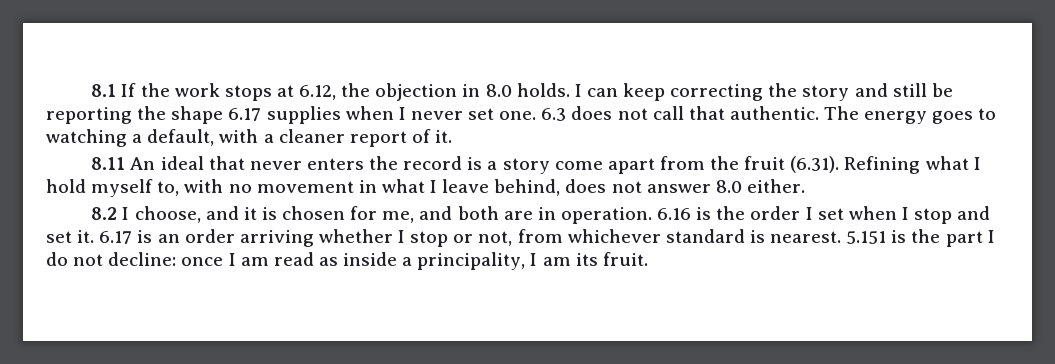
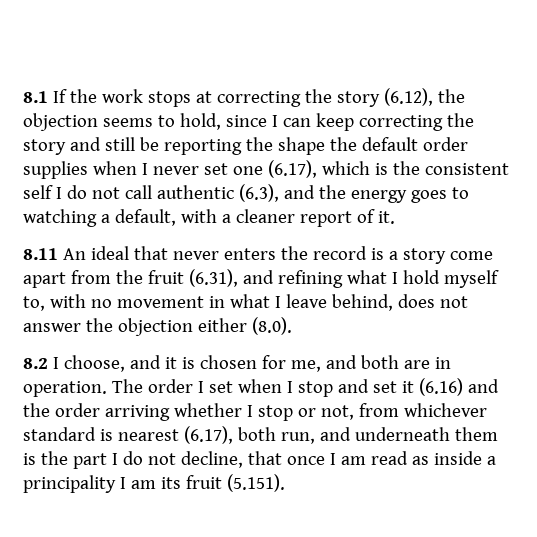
[299,83,570,101] 6.12, the objection in 8.0 holds. -> [216,88,465,107] [23,113,267,131] correcting the story (6.12), the objection seems to hold, since
[228,108,262,121] 6.17 -> [329,137,468,151] the default order
[499,106,860,121] one. 6.3 does not call that authentic. The -> [232,160,509,178] [23,184,346,202] one (6.17), which is the consistent self I do not call authentic (6.3), and the
[790,156,921,174] (6.31). Refining -> [188,269,343,288] (6.31), and refining
[715,179,805,193] 8.0 either. -> [85,317,292,336] the objection either (8.0).
[657,206,746,220] 6.16 is the -> [111,379,143,393] The
[77,230,180,244] it. 6.17 is an -> [401,378,499,396] [23,403,50,417] it (6.16) and the
[770,231,887,244] nearest. 5.151 -> [117,426,498,444] nearest (6.17), both run, and underneath them
[108,252,177,266] decline: -> [180,451,282,468] decline, that
[417,252,526,270] principality, -> [23,475,116,493] principality
[602,252,648,266] fruit. -> [185,474,285,492] fruit (5.151).

